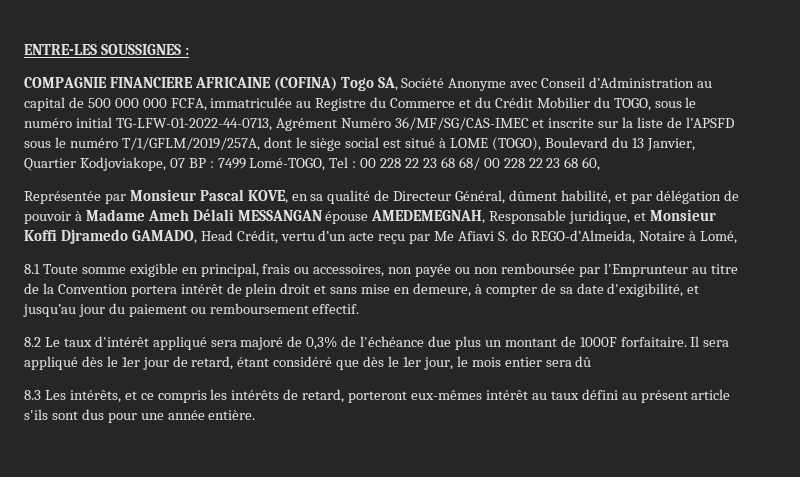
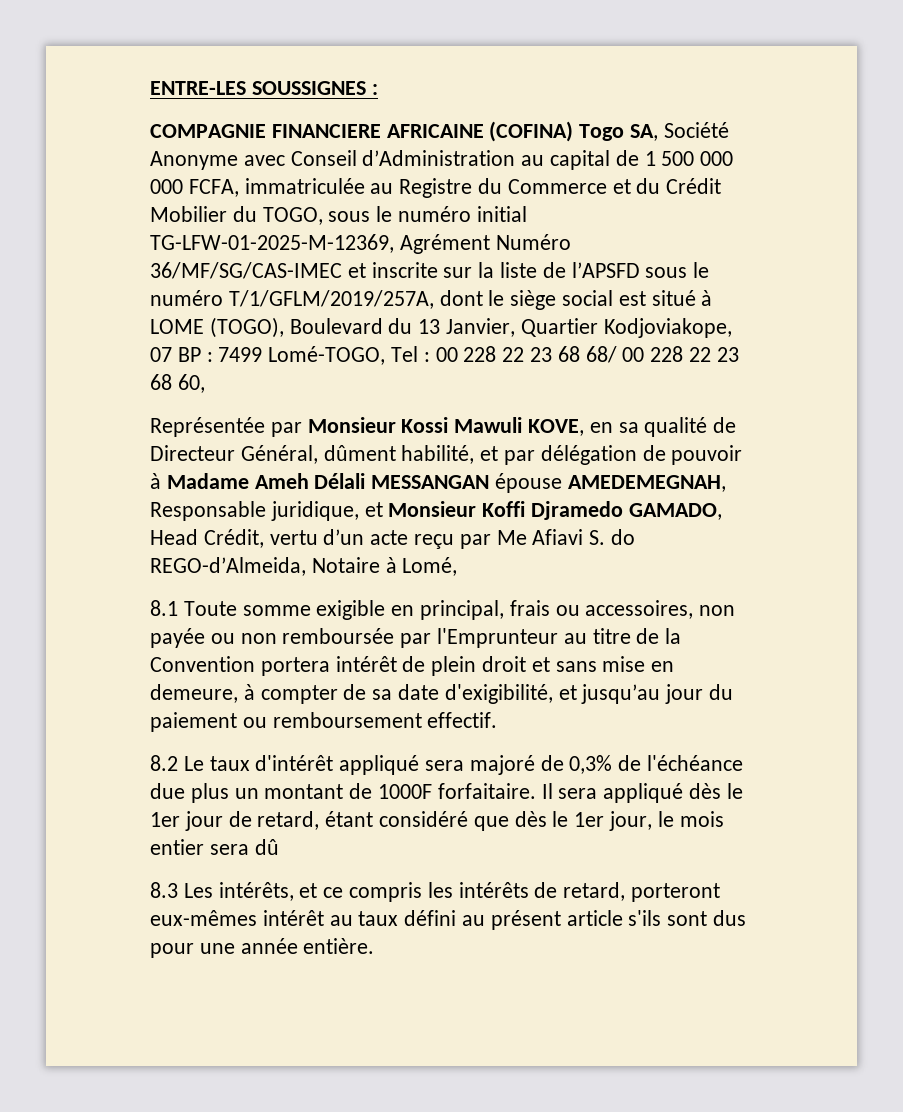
(84, 102) none -> [644,151,656,166] 1
[115,118,272,131] TG-LFW-01-2022-44-0713, -> [150,234,394,253] TG-LFW-01-2025-M-12369,
[199,189,244,201] Pascal -> [401,417,523,433] Kossi Mawuli

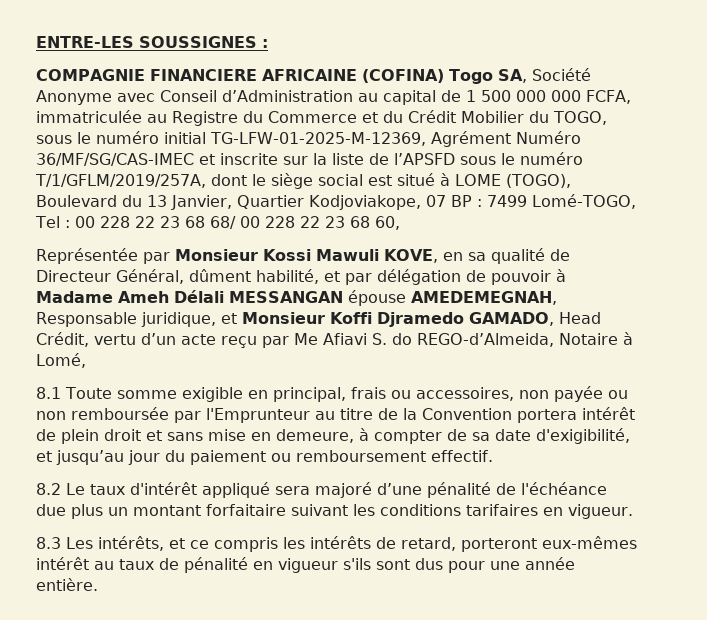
[540,755,613,774] de 0,3% -> [377,482,491,498] d’une pénalité
[349,783,743,803] [150,811,724,831] [150,839,279,855] de 1000F forfaitaire. Il sera appliqué dès le 1er jour de retard, étant considéré que dès le 1er jour, le mois entier sera dû -> [206,504,633,519] forfaitaire suivant les conditions tarifaires en vigueur.
[404,910,623,930] défini au présent article -> [159,557,338,573] de pénalité en vigueur

